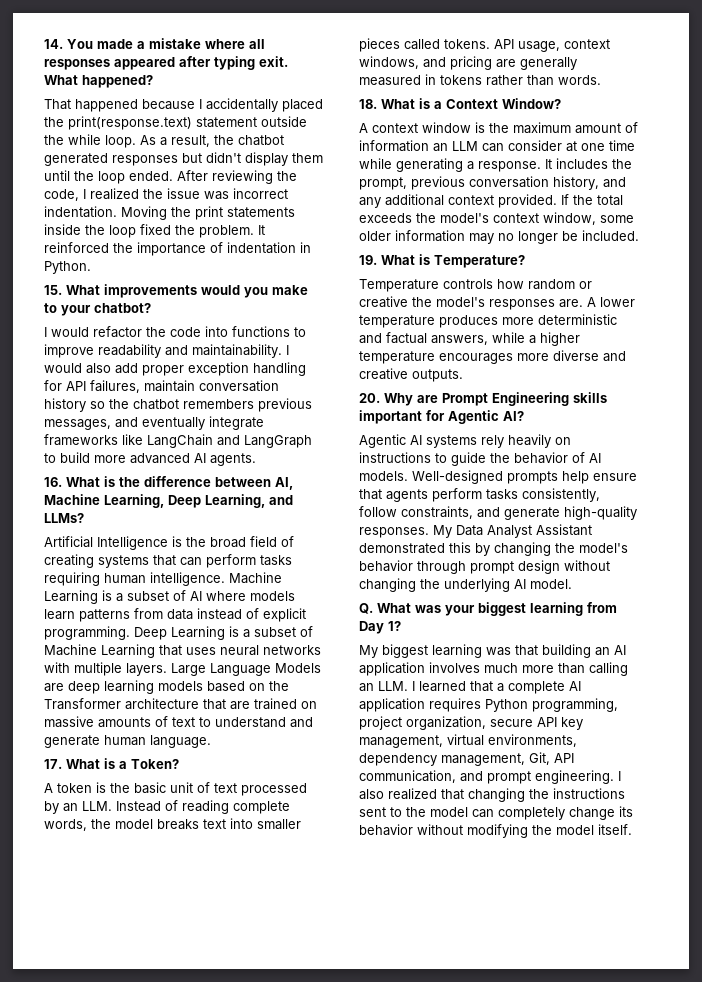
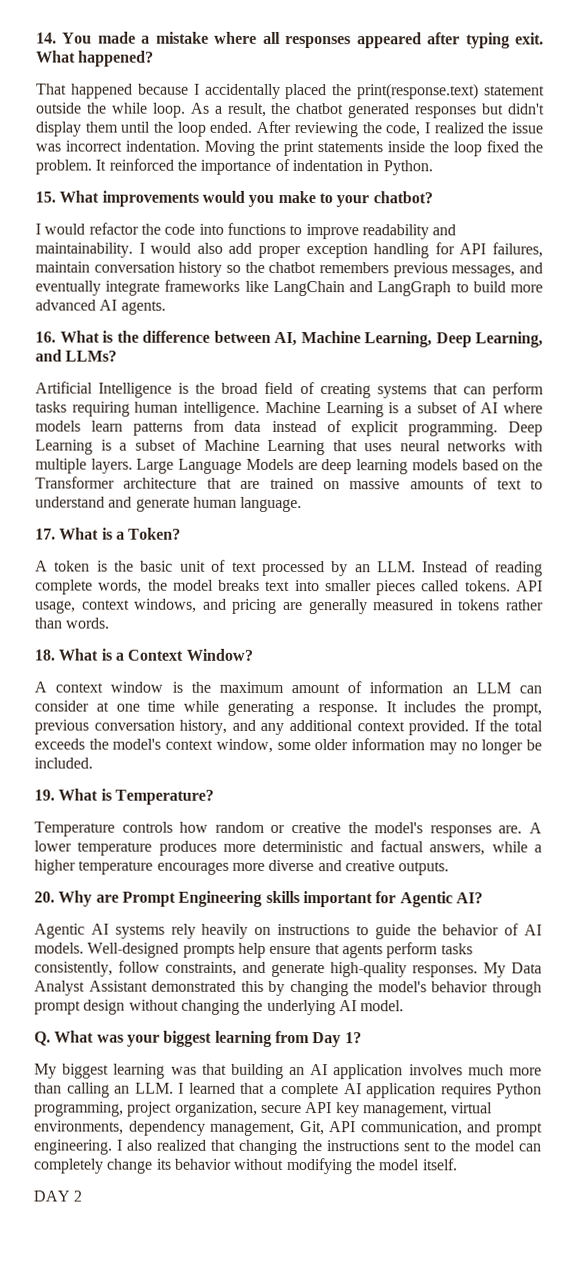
(632, 829) none -> [33,1190,83,1202] // DAY 2

